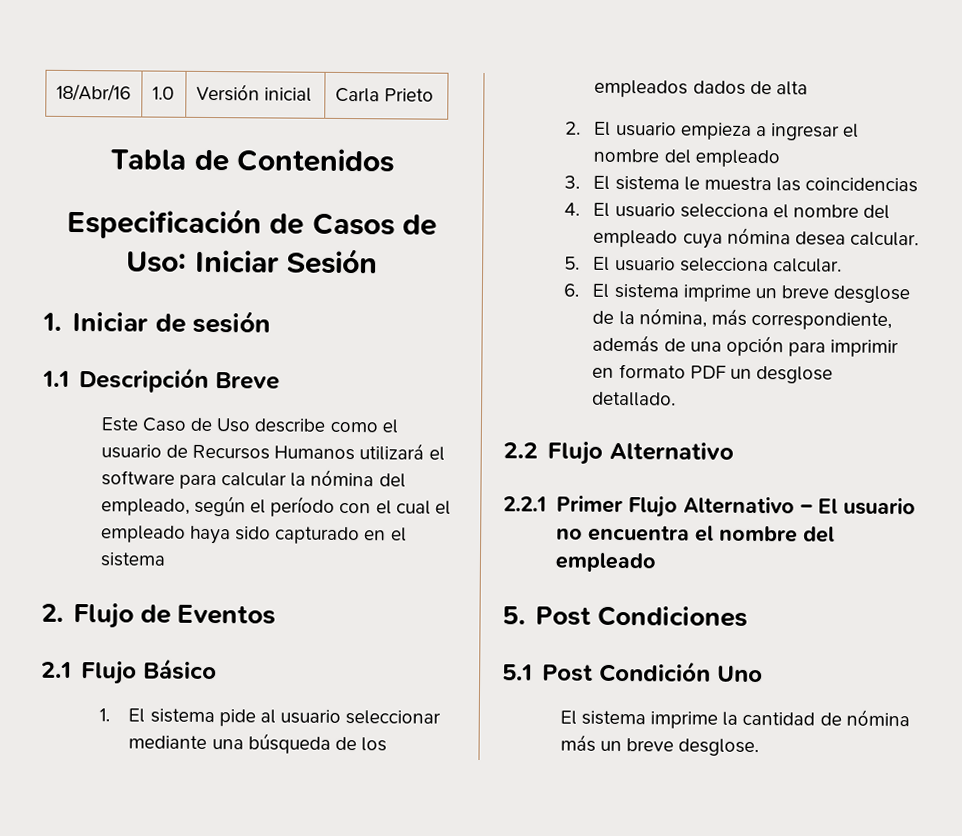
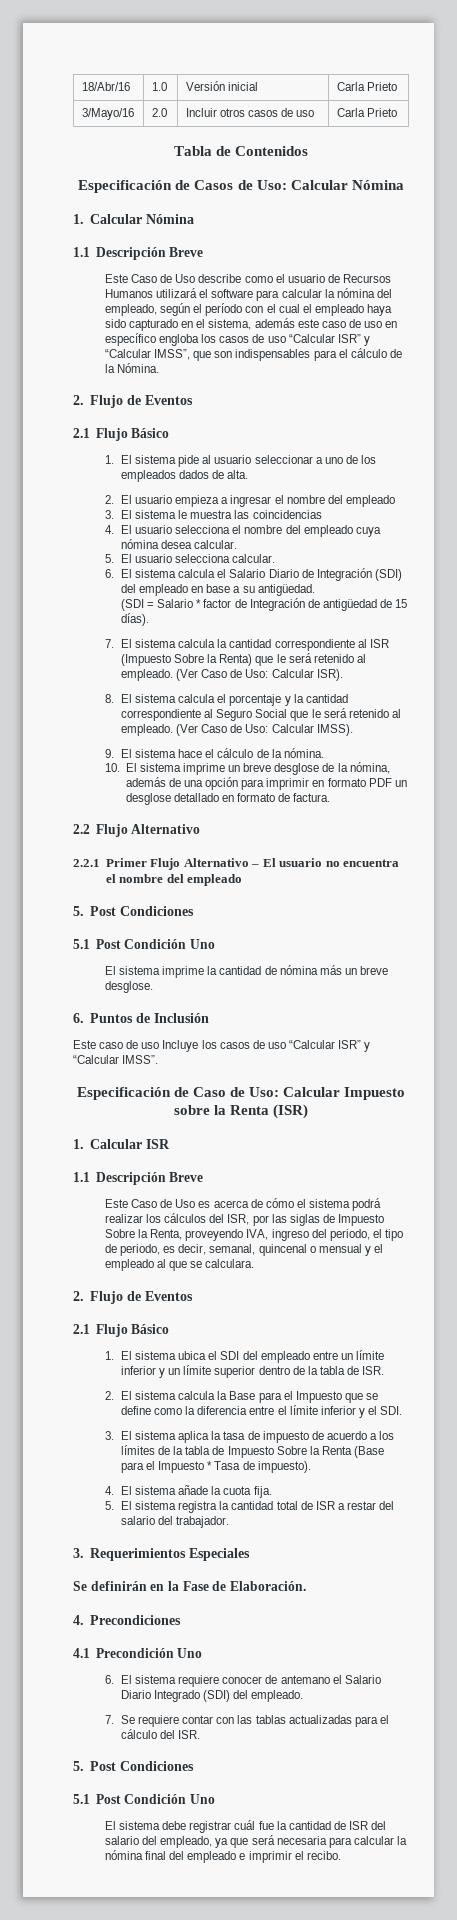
(434, 95) none -> [81,108,134,120] [151,108,167,117] [185,108,315,117] [336,108,397,117] // 3/Mayo/16 | 2.0 | Incluir otros casos de uso | Carla Prieto
[194,247,378,275] [42,309,271,334] Iniciar Sesión // 1. Iniciar de sesión -> [290,180,404,190] [73,214,194,224] Calcular Nómina // 1. Calcular Nómina
[99,552,166,567] sistema -> [208,318,398,330] [105,333,370,346] [105,348,402,361] [105,363,160,373] sistema, además este caso de uso en específico engloba los casos de uso “Calcular ISR” y “Calcular IMSS”, que son indispensables para el cálculo de la Nómina.
[128,733,331,754] mediante una búsqueda -> [315,457,343,464] a uno
[775,81,808,96] alta -> [227,470,249,479] alta.
(679, 291) none -> [178,568,402,581] [121,584,315,596] [121,598,408,611] [121,613,150,626] [105,639,389,651] [121,653,366,666] [121,669,343,681] [105,694,348,706] [121,708,401,721] [121,724,353,736] [105,748,324,758] [105,763,181,772] calcula el Salario Diario de Integración (SDI) del empleado en base a su antigüedad. // (SDI = Salario * factor de Integración de antigüedad de 15 días). // 7. El sistema calcula la cantidad correspondiente al ISR (Impuesto Sobre la Renta) que le será retenido al empleado. (Ver Caso de Uso: Calcular ISR). // 8. El sistema calcula el porcentaje y la cantidad correspondiente al Seguro Social que le será retenido al empleado. (Ver Caso de Uso: Calcular IMSS). // 9. El sistema hace el cálculo de la nómina. // 10. El sistema
[710,308,892,331] más correspondiente, -> (390, 768) none
[592,391,677,407] detallado. -> [173,793,331,802] detallado en formato de factura.
(760, 747) none -> [73,1013,209,1023] [73,1040,371,1052] [73,1055,159,1064] [76,1087,406,1100] [173,1104,309,1119] [73,1139,170,1149] [73,1172,204,1185] [105,1198,382,1211] [105,1213,384,1226] [105,1229,403,1241] [105,1244,383,1256] [105,1259,255,1271] [73,1291,193,1304] [73,1324,170,1337] [105,1350,384,1363] [121,1365,385,1378] [105,1391,378,1403] [121,1405,403,1418] [105,1431,395,1443] [121,1445,384,1458] [121,1461,311,1473] [105,1485,272,1498] [105,1501,395,1513] [121,1516,230,1528] [73,1548,250,1561] [73,1581,306,1591] [73,1615,181,1625] [73,1648,203,1658] [105,1675,381,1687] [121,1690,304,1702] [105,1715,389,1727] [121,1729,201,1739] [73,1761,194,1771] [73,1794,216,1804] [105,1820,387,1833] [105,1835,407,1848] [105,1850,341,1863] // 6. Puntos de Inclusión // Este caso de uso Incluye los casos de uso “Calcular ISR” y “Calcular IMSS”. // Especificación de Caso de Uso: Calcular Impuesto sobre la Renta (ISR) // 1. Calcular ISR // 1.1 Descripción Breve // Este Caso de Uso es acerca de cómo el sistema podrá realizar los cálculos del ISR, por las siglas de Impuesto Sobre la Renta, proveyendo IVA, ingreso del periodo, el tipo de periodo, es decir, semanal, quincenal o mensual y el empleado al que se calculara. // 2. Flujo de Eventos // 2.1 Flujo Básico // 1. El sistema ubica el SDI del empleado entre un límite inferior y un límite superior dentro de la tabla de ISR. // 2. El sistema calcula la Base para el Impuesto que se define como la diferencia entre el límite inferior y el SDI. // 3. El sistema aplica la tasa de impuesto de acuerdo a los límites de la tabla de Impuesto Sobre la Renta (Base para el Impuesto * Tasa de impuesto). // 4. El sistema añade la cuota fija. // 5. El sistema registra la cantidad total de ISR a restar del salario del trabajador. // 3. Requerimientos Especiales // Se definirán en la Fase de Elaboración. // 4. Precondiciones // 4.1 Precondición Uno // 6. El sistema requiere conocer de antemano el Salario Diario Integrado (SDI) del empleado. // 7. Se requiere contar con las tablas actualizadas para el cálculo del ISR. // 5. Post Condiciones // 5.1 Post Condición Uno // El sistema debe registrar cuál fue la cantidad de ISR del salario del empleado, ya que será necesaria para calcular la nómina final del empleado e imprimir el recibo.

